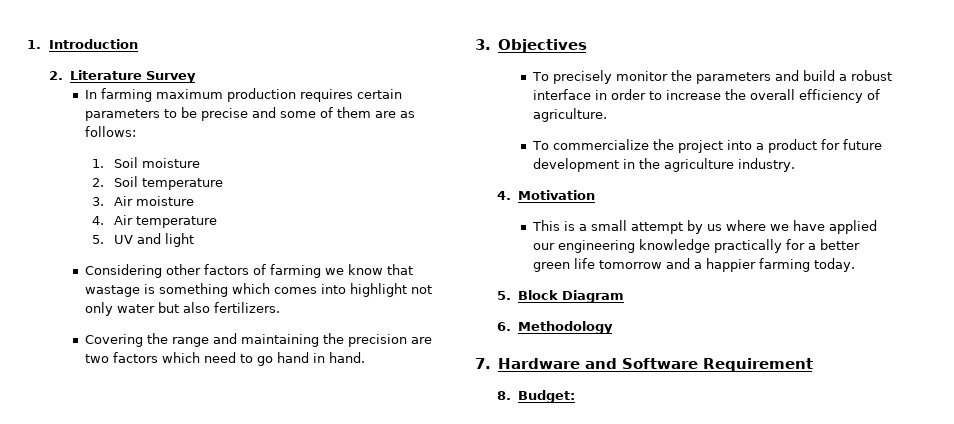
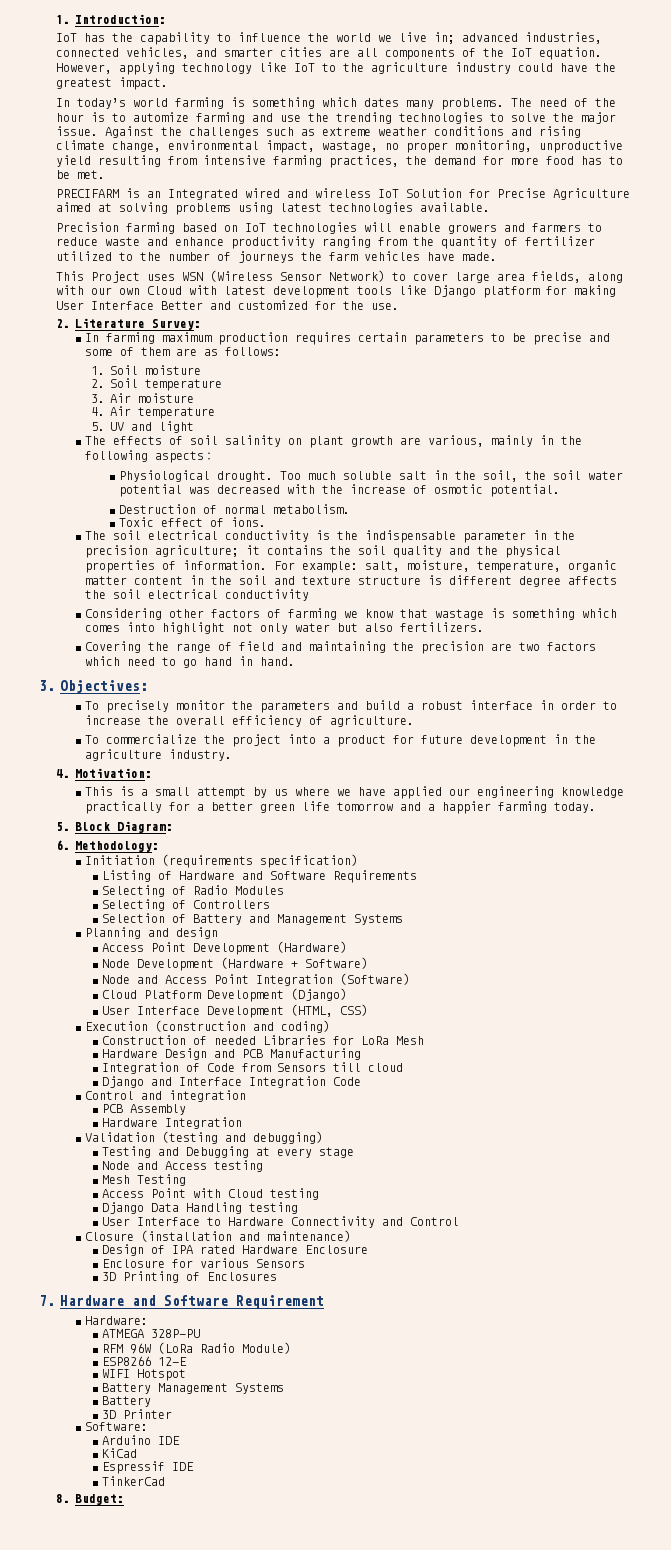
[27,39,138,49] 1. Introduction -> [56,14,167,24] [56,32,603,45] [56,47,603,60] [56,62,617,75] [56,77,169,90] [56,97,617,110] [56,112,617,124] [56,126,582,138] [56,140,624,153] [56,155,624,168] [56,170,106,179] [56,188,631,200] [56,202,491,215] [56,222,603,234] [56,236,596,249] [56,251,498,263] [56,270,624,283] [56,285,617,298] [56,300,400,310] 1. Introduction: // IoT has the capability to influence the world we live in; advanced industries, connected vehicles, and smarter cities are all components of the IoT equation. However, applying technology like IoT to the agriculture industry could have the greatest impact. // In today’s world farming is something which dates many problems. The need of the hour is to automize farming and use the trending technologies to solve the major issue. Against the challenges such as extreme weather conditions and rising climate change, environmental impact, wastage, no proper monitoring, unproductive yield resulting from intensive farming practices, the demand for more food has to be met. // PRECIFARM is an Integrated wired and wireless IoT Solution for Precise Agriculture aimed at solving problems using latest technologies available. // Precision farming based on IoT technologies will enable growers and farmers to reduce waste and enhance productivity ranging from the quantity of fertilizer utilized to the number of journeys the farm vehicles have made. // This Project uses WSN (Wireless Sensor Network) to cover large area fields, along with our own Cloud with latest development tools like Django platform for making User Interface Better and customized for the use.
[146,71,197,83] Survey -> [152,319,202,330] Survey:
(194, 240) none -> [84,435,582,448] [84,450,214,463] [119,470,624,482] [119,484,561,497] [119,504,351,514] [119,517,267,527] [84,530,575,543] [84,545,561,558] [84,560,617,573] [84,575,617,587] [84,589,309,601] // The effects of soil salinity on plant growth are various, mainly in the following aspects： // Physiological drought. Too much soluble salt in the soil, the soil water potential was decreased with the increase of osmotic potential. // Destruction of normal metabolism. // Toxic effect of ions. // The soil electrical conductivity is the indispensable parameter in the precision agriculture; it contains the soil quality and the physical properties of information. For example: salt, moisture, temperature, organic matter content in the soil and texture structure is different degree affects the soil electrical conductivity
(209, 342) none -> [217,641,274,651] of field
[497,39,587,53] Objectives -> [60,680,148,693] Objectives:
[518,190,596,200] Motivation -> [75,768,153,778] Motivation:
[562,290,625,303] Diagram -> [117,821,174,833] Diagram:
[518,321,614,334] Methodology -> [75,841,160,852] [84,854,358,868] [101,870,417,883] [101,885,284,897] [101,899,270,911] [101,913,403,925] [84,927,218,939] [101,941,347,955] [101,957,368,971] [101,973,410,986] [101,988,347,1002] [101,1004,368,1018] [84,1020,330,1033] [101,1035,424,1045] [101,1048,361,1060] [101,1062,403,1074] [101,1076,361,1088] [84,1090,246,1102] [101,1104,186,1115] [101,1117,242,1129] [84,1131,323,1144] [101,1146,354,1158] [101,1160,263,1172] [101,1174,186,1186] [101,1188,319,1200] [101,1202,298,1214] [101,1216,459,1228] [84,1230,351,1242] [101,1244,368,1256] [101,1258,305,1268] [101,1271,277,1283] Methodology: // Initiation (requirements specification) // Listing of Hardware and Software Requirements // Selecting of Radio Modules // Selecting of Controllers // Selection of Battery and Management Systems // Planning and design // Access Point Development (Hardware) // Node Development (Hardware + Software) // Node and Access Point Integration (Software) // Cloud Platform Development (Django) // User Interface Development (HTML, CSS) // Execution (construction and coding) // Construction of needed Libraries for LoRa Mesh // Hardware Design and PCB Manufacturing // Integration of Code from Sensors till cloud // Django and Interface Integration Code // Control and integration // PCB Assembly // Hardware Integration // Validation (testing and debugging) // Testing and Debugging at every stage // Node and Access testing // Mesh Testing // Access Point with Cloud testing // Django Data Handling testing // User Interface to Hardware Connectivity and Control // Closure (installation and maintenance) // Design of IPA rated Hardware Enclosure // Enclosure for various Sensors // 3D Printing of Enclosures
(813, 365) none -> [84,1316,148,1325] [101,1329,200,1338] [101,1342,291,1354] [101,1356,187,1366] [101,1369,186,1381] [101,1383,284,1394] [101,1396,151,1407] [101,1409,172,1419] [84,1422,148,1431] [101,1435,180,1445] [101,1448,137,1458] [101,1461,194,1474] [101,1476,165,1486] // Hardware: // ATMEGA 328P-PU // RFM 96W (LoRa Radio Module) // ESP8266 12-E // WIFI Hotspot // Battery Management Systems // Battery // 3D Printer // Software: // Arduino IDE // KiCad // Espressif IDE // TinkerCad

